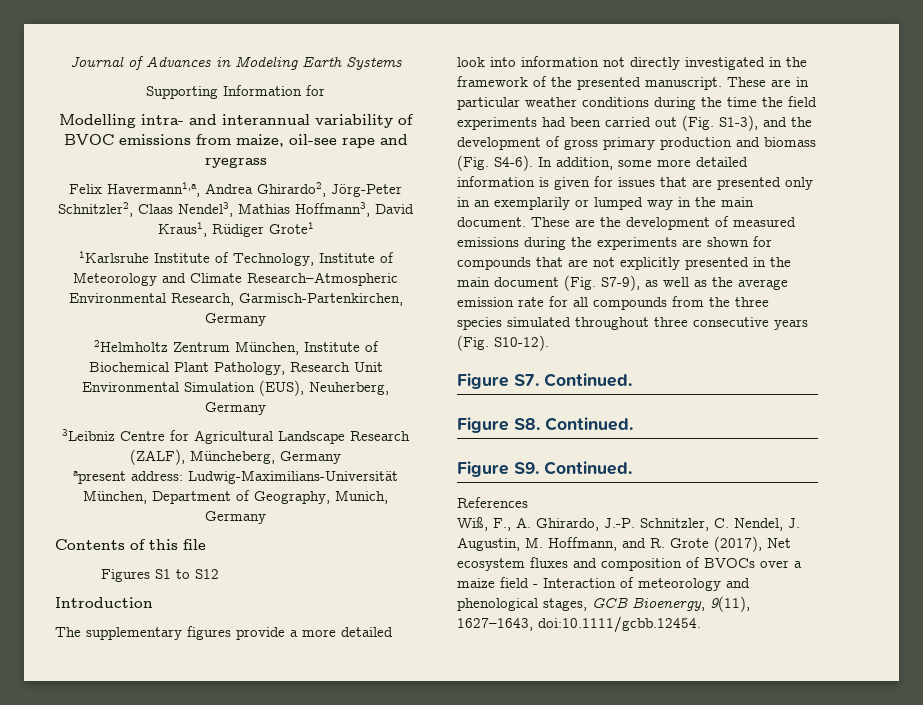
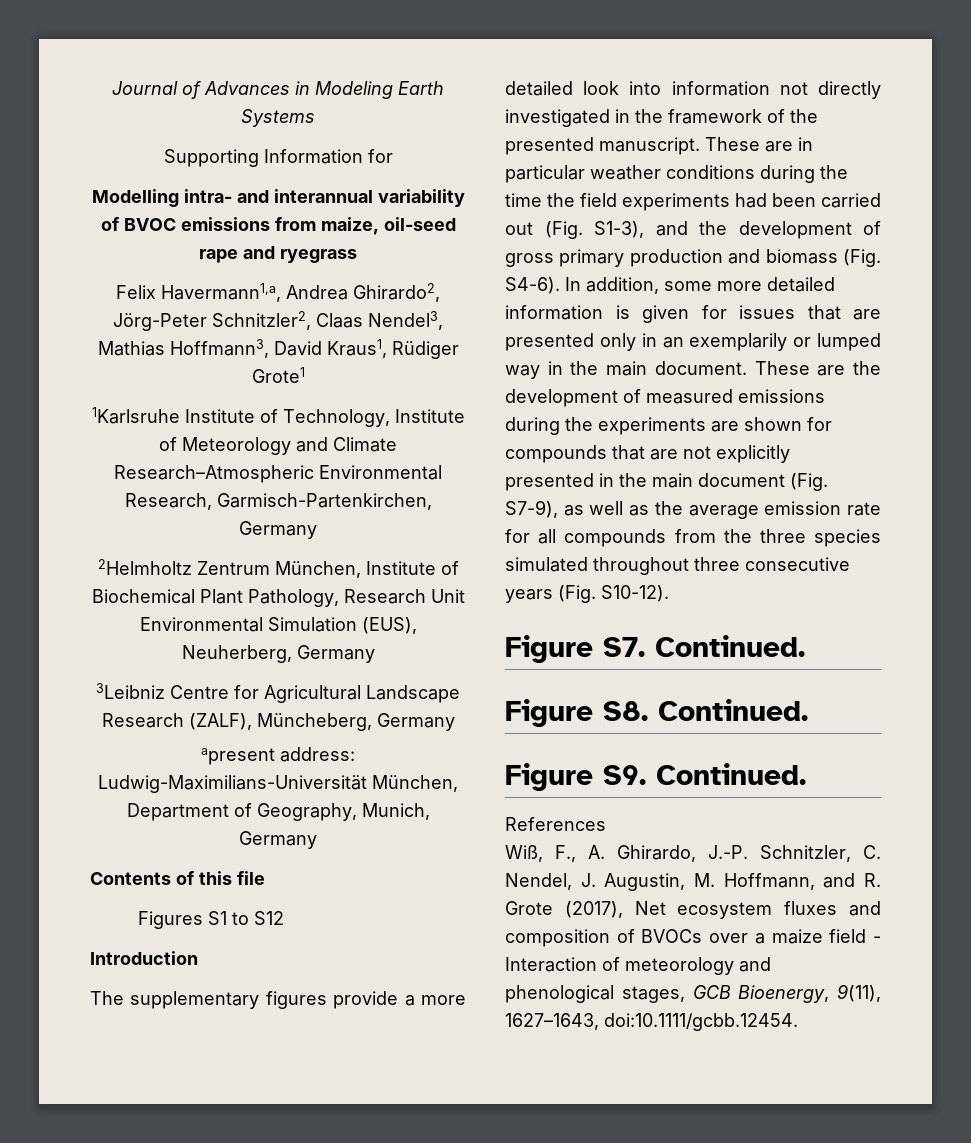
[288,134,337,145] oil-see -> [383,217,456,231] oil-seed

